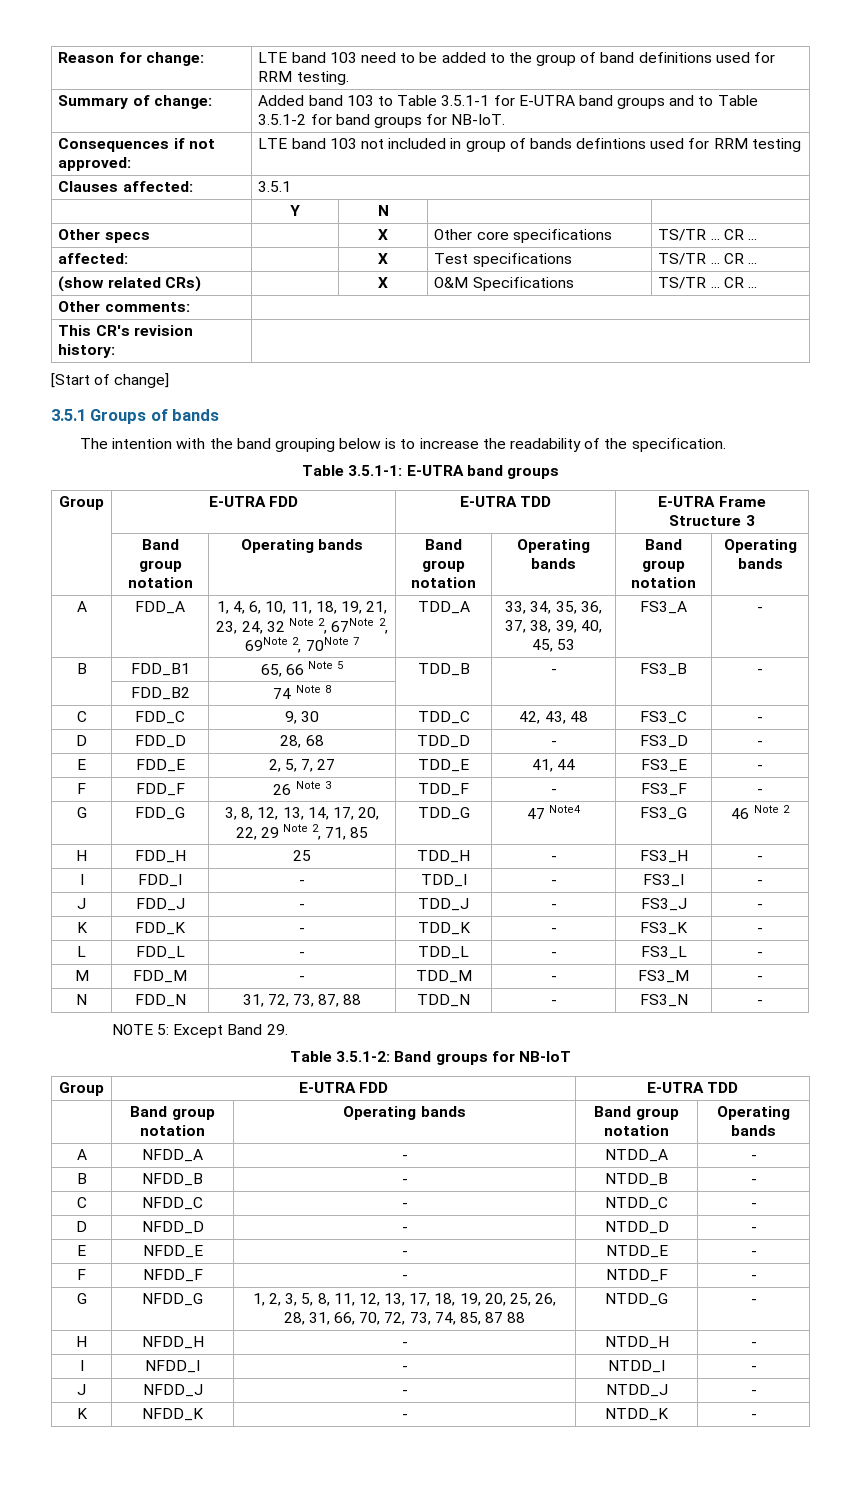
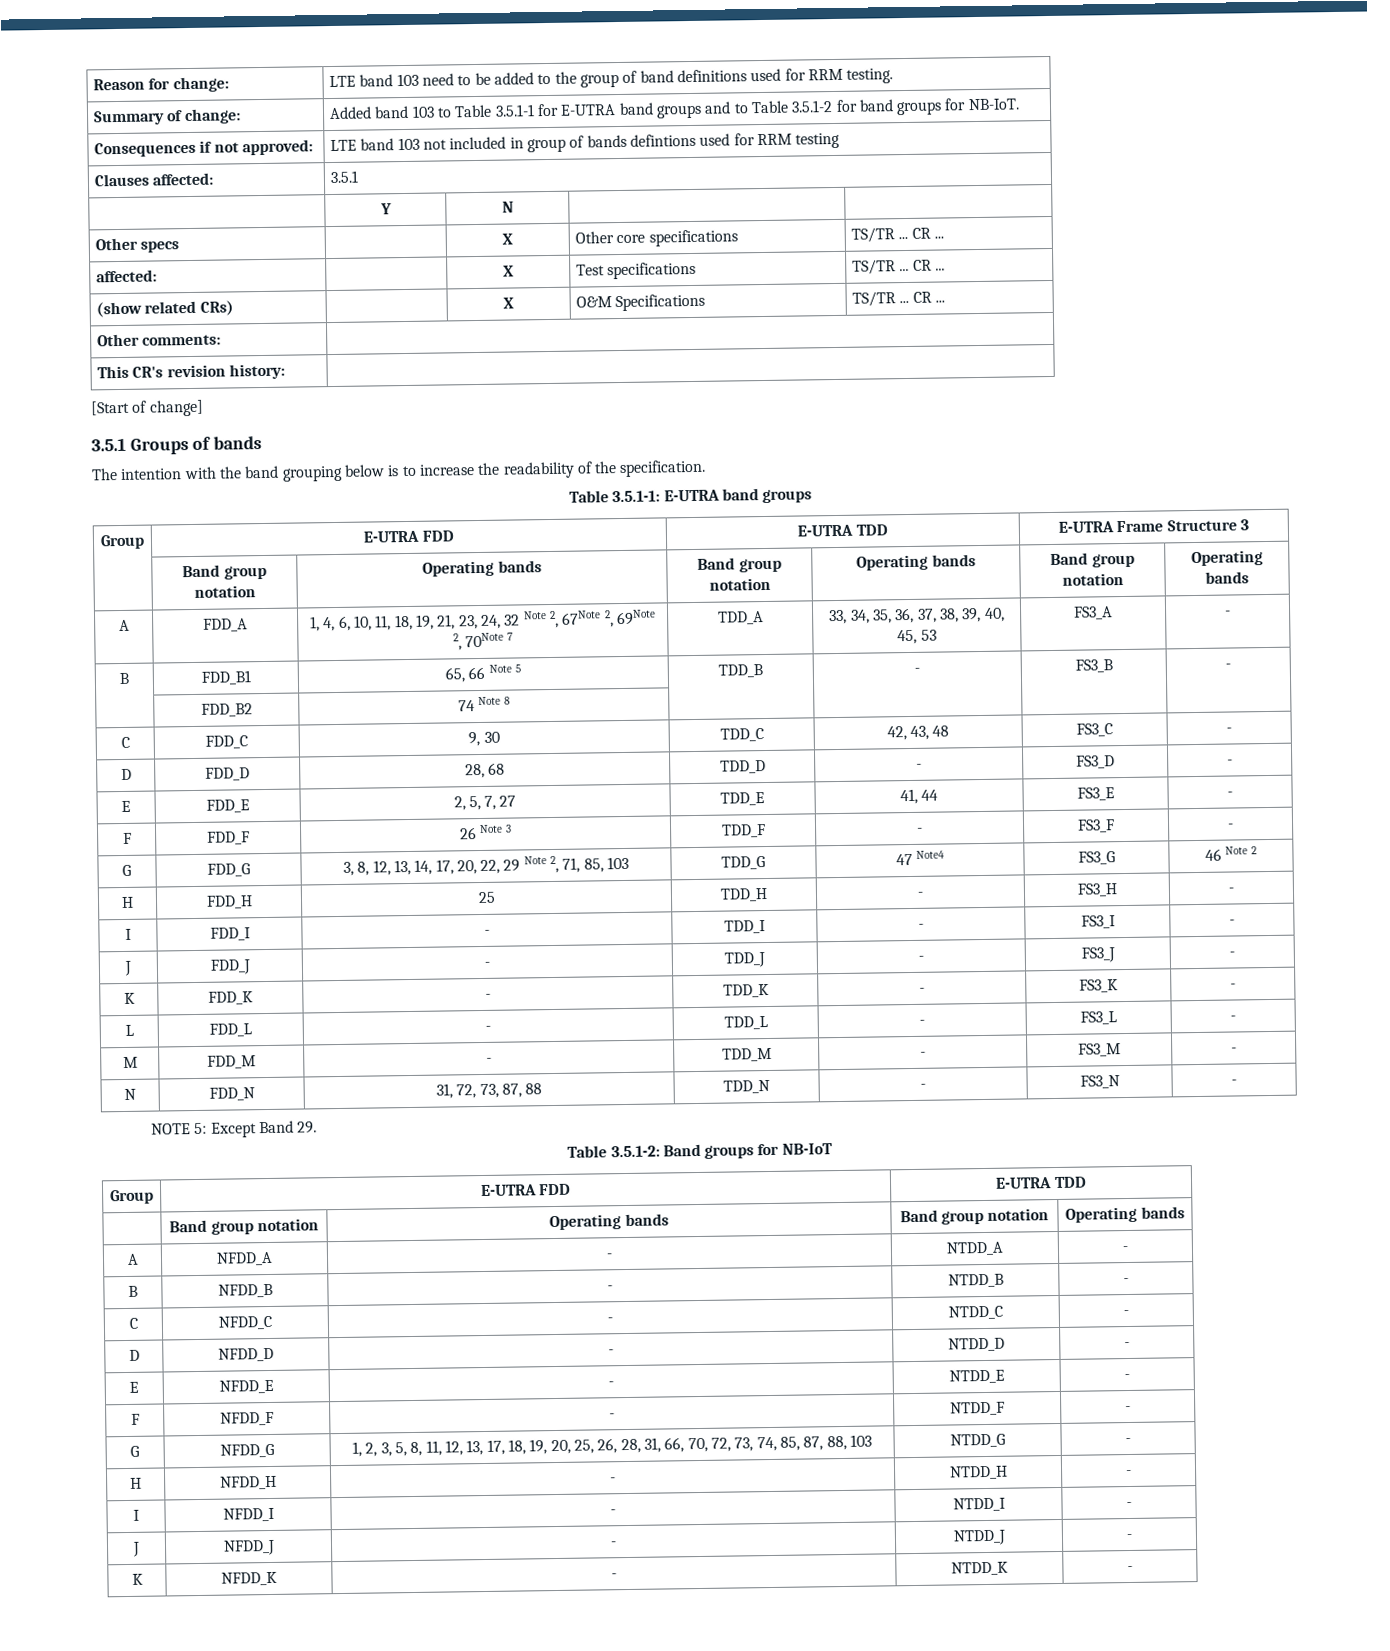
[350,827,369,838] 85 -> [583,856,630,873] 85, 103
[485,1312,526,1323] 87 88 -> [803,1434,872,1451] 87, 88, 103

